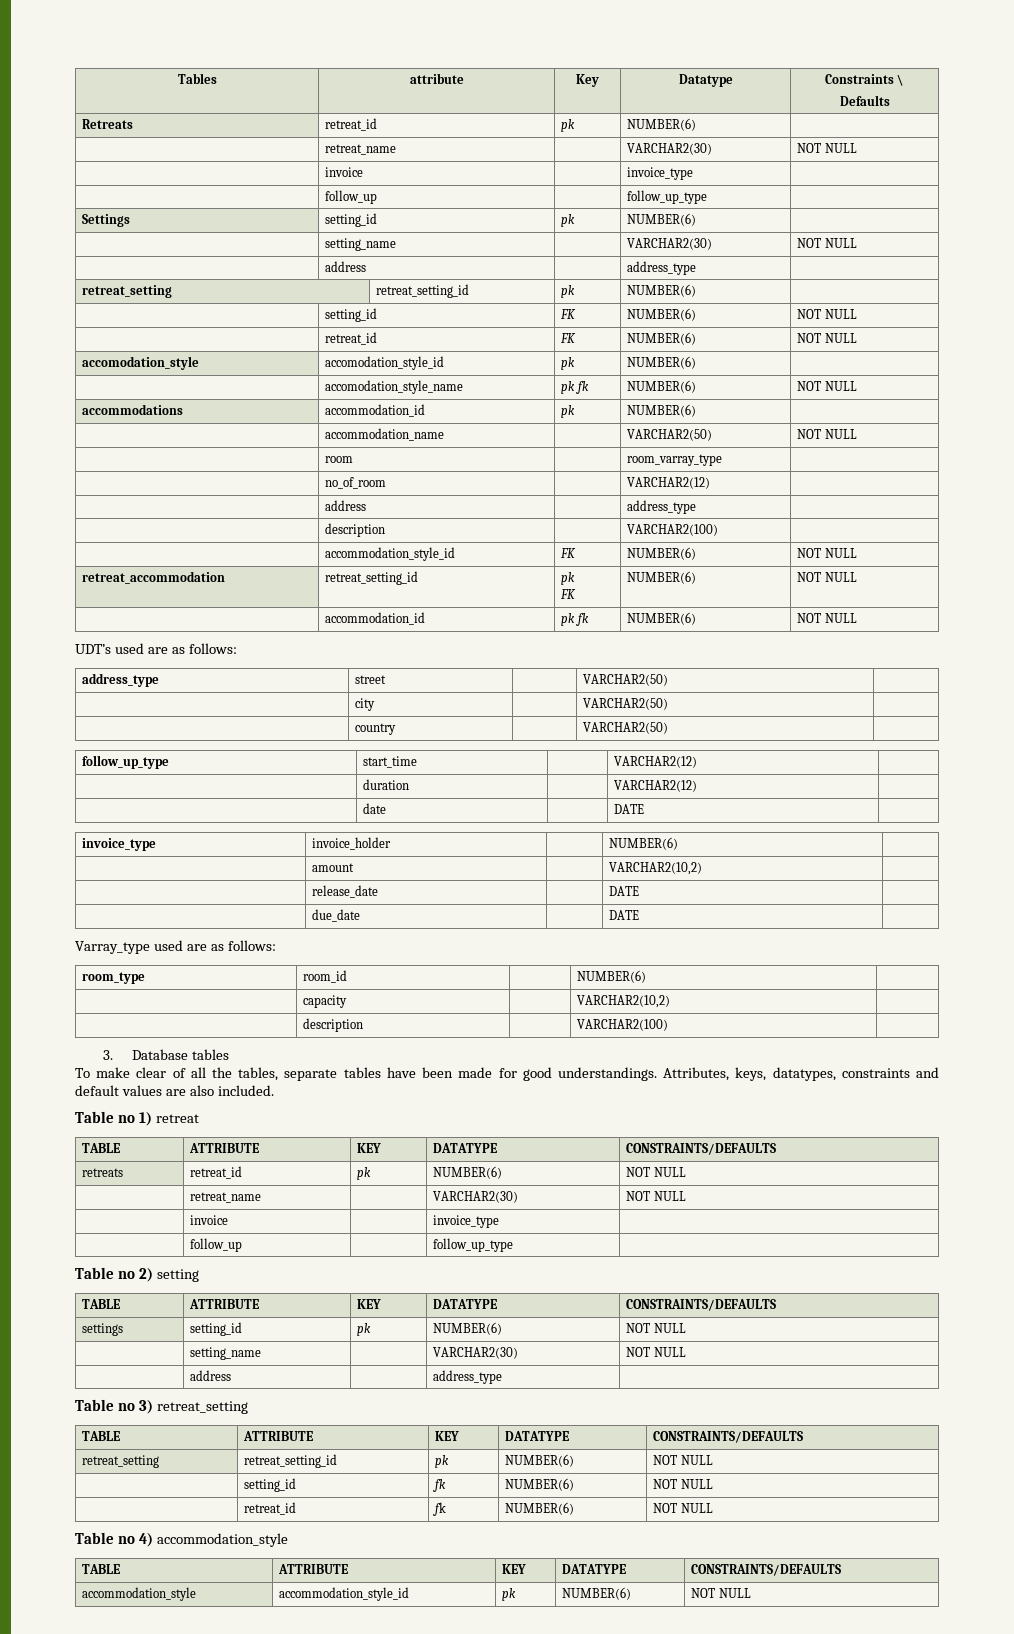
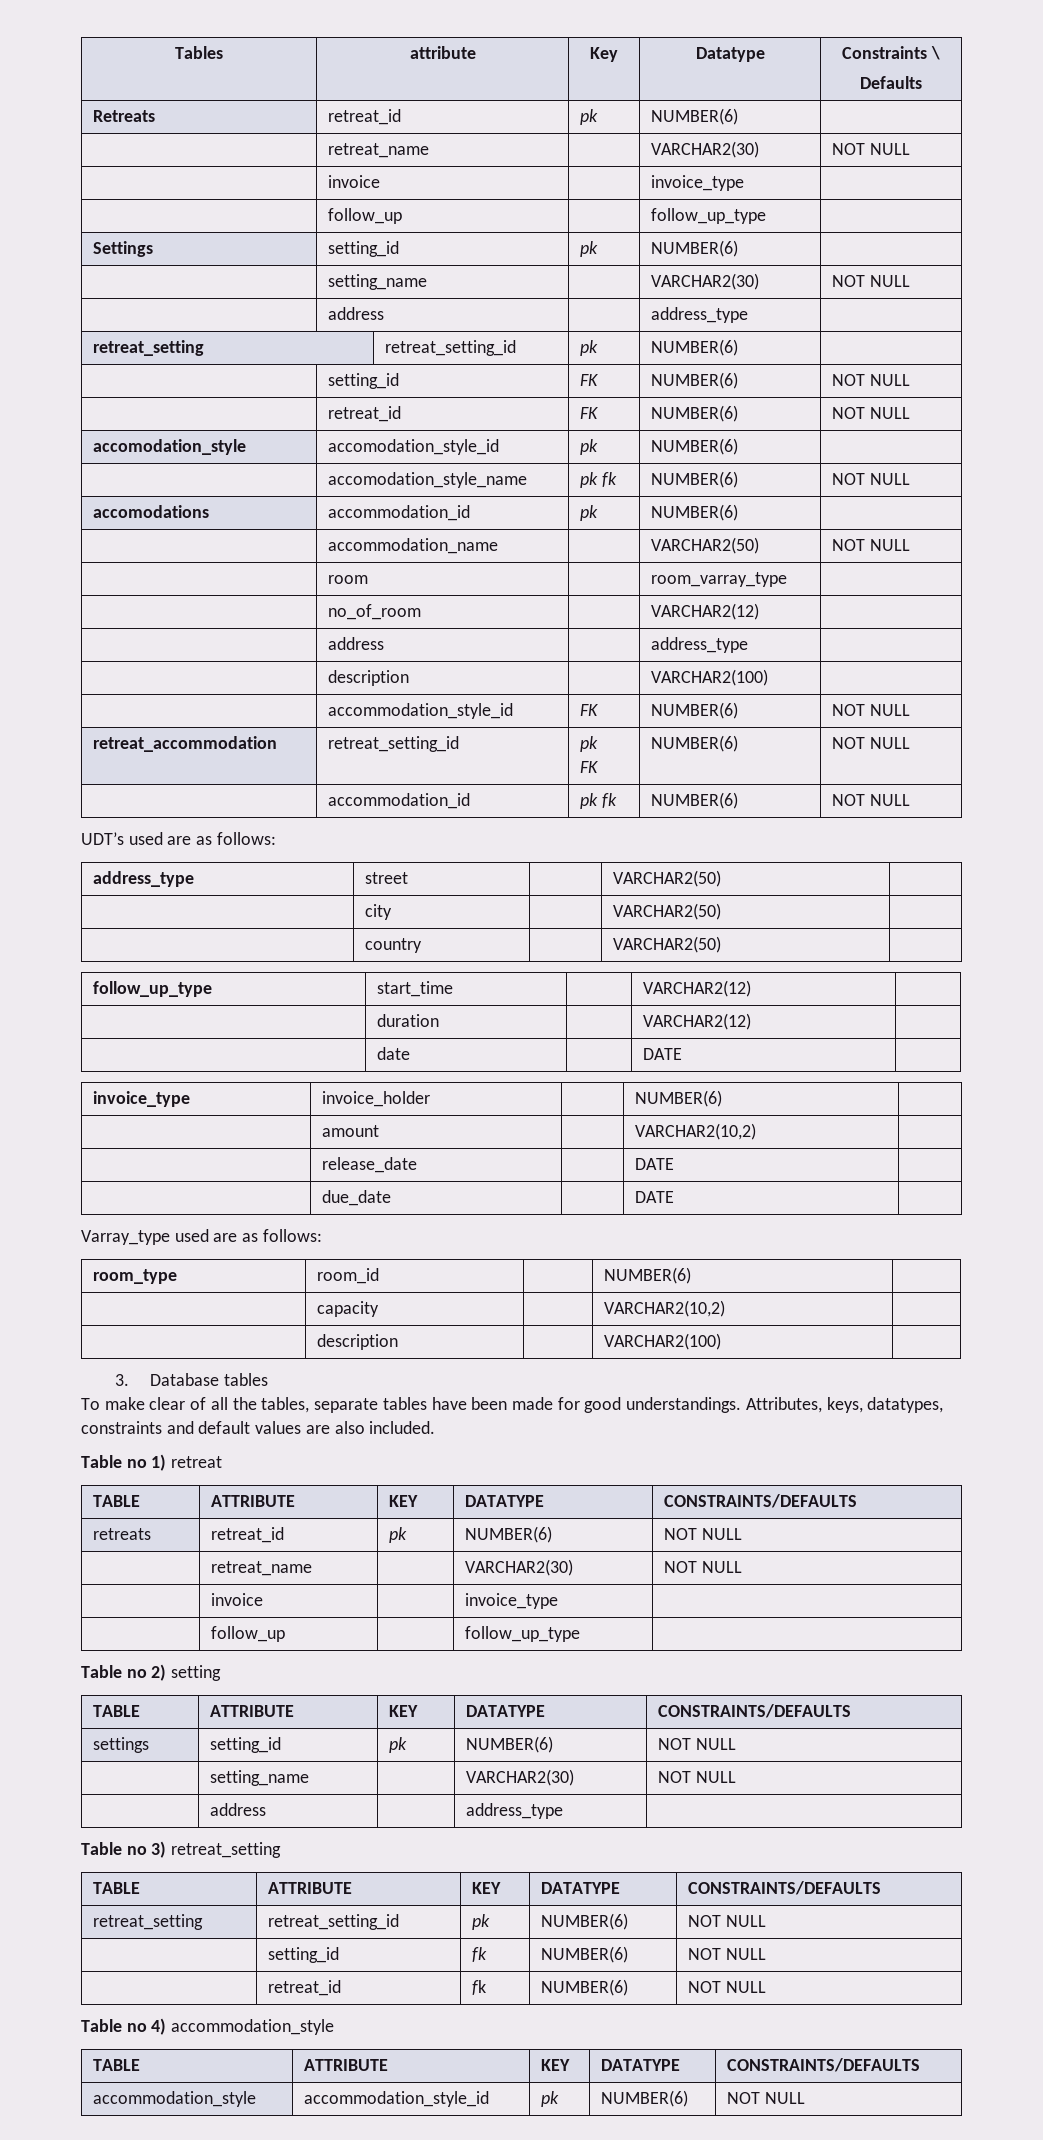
[82,404,184,415] accommodations -> [93,505,210,518] accomodations

